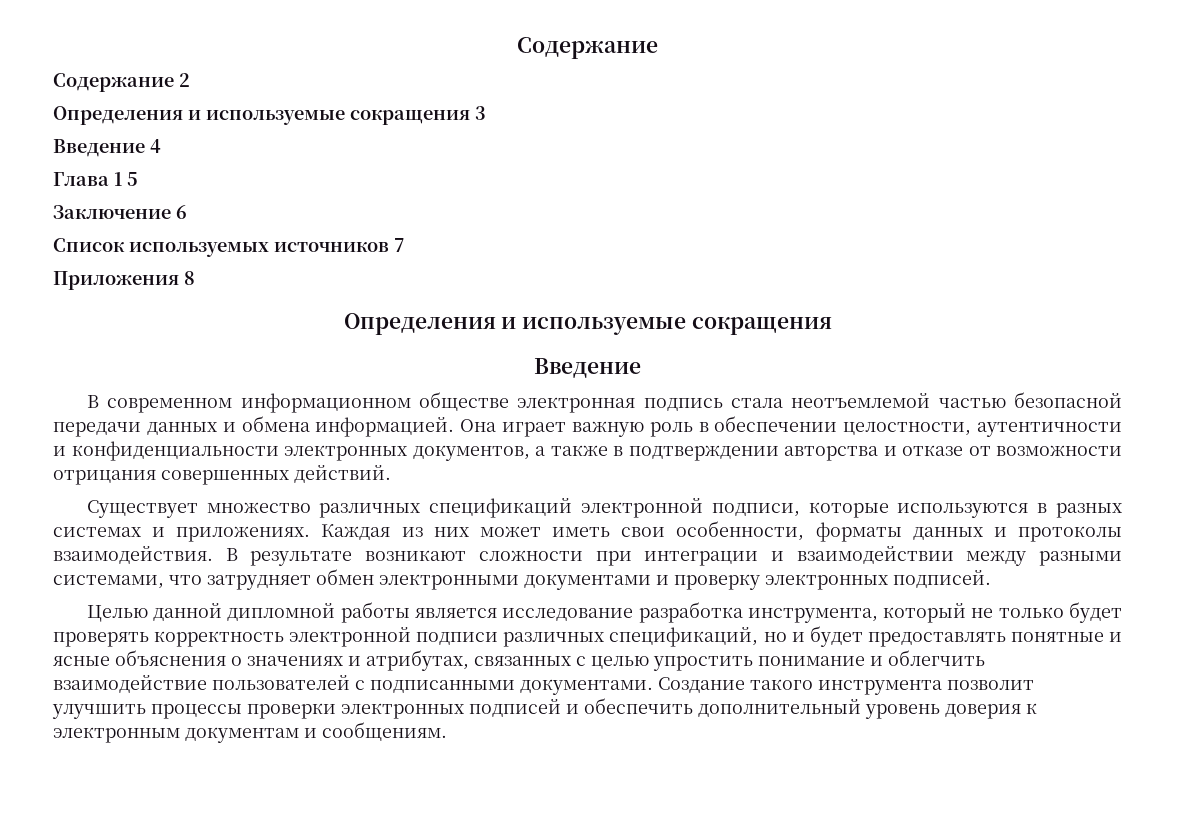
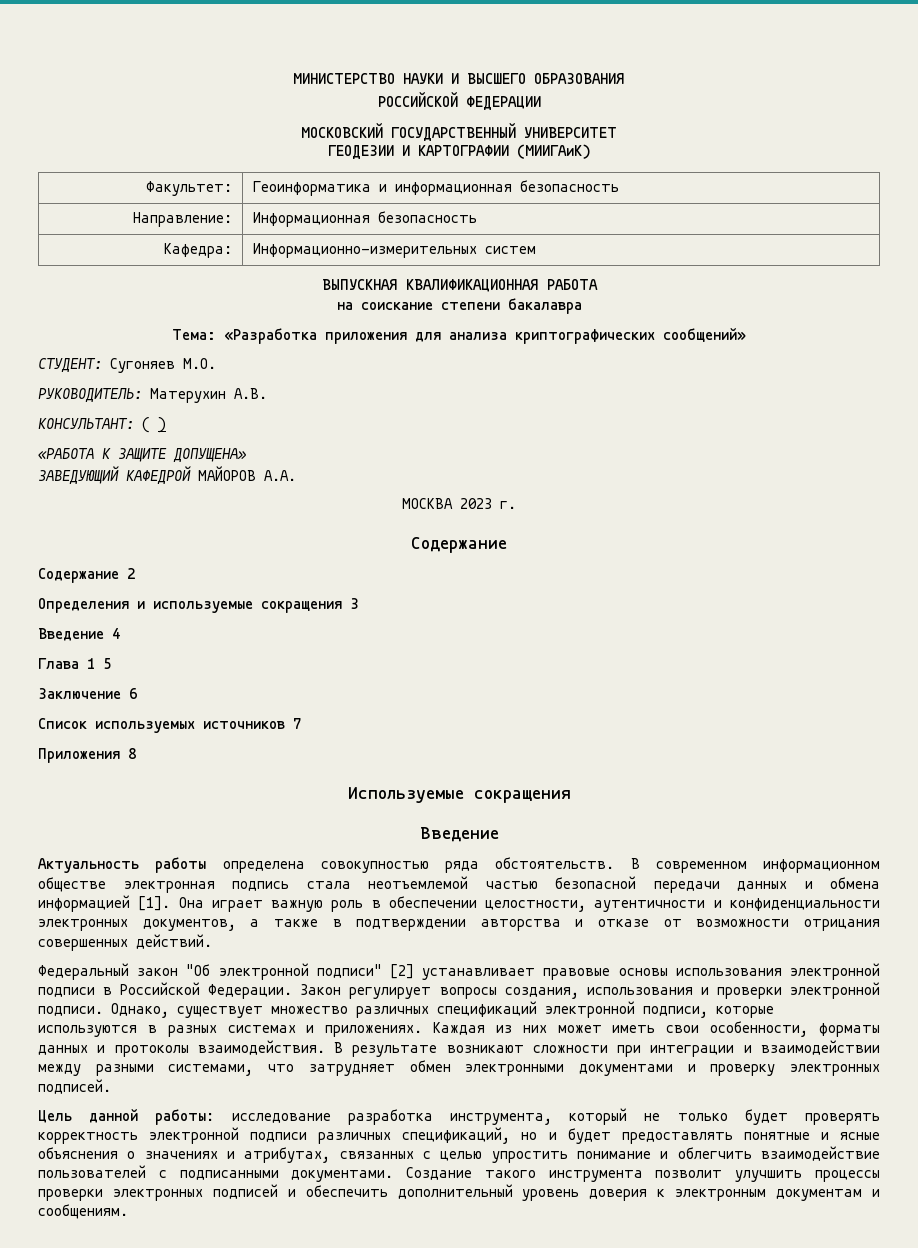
(517, 48) none -> [293,73,625,84] [377,91,541,110] [301,122,617,141] [327,144,591,159] [145,181,232,196] [253,180,620,196] [132,212,232,227] [253,211,478,227] [163,243,232,258] [253,243,537,258] [321,279,598,292] [336,298,582,314] [172,327,746,344] [38,358,216,373] [38,388,267,403] [38,417,166,433] [38,448,247,462] [38,466,296,484] [402,498,516,509] МИНИСТЕРСТВО НАУКИ И ВЫСШЕГО ОБРАЗОВАНИЯ // РОССИЙСКОЙ ФЕДЕРАЦИИ // МОСКОВСКИЙ ГОСУДАРСТВЕННЫЙ УНИВЕРСИТЕТ // ГЕОДЕЗИИ И КАРТОГРАФИИ (МИИГАиК) // Факультет: | Геоинформатика и информационная безопасность // Направление: | Информационная безопасность // Кафедра: | Информационно-измерительных систем // ВЫПУСКНАЯ КВАЛИФИКАЦИОННАЯ РАБОТА // на соискание степени бакалавра // Тема: «Разработка приложения для анализа криптографических сообщений» // СТУДЕНТ: Сугоняев М.О. // РУКОВОДИТЕЛЬ: Матерухин А.В. // КОНСУЛЬТАНТ: ( ) // «РАБОТА К ЗАЩИТЕ ДОПУЩЕНА» // ЗАВЕДУЮЩИЙ КАФЕДРОЙ МАЙОРОВ А.А. // МОСКВА 2023 г. //
[343,313,686,335] Определения и используемые -> [347,787,464,803] Используемые
(641, 368) none -> [38,857,615,873] Актуальность работы определена совокупностью ряда обстоятельств.
[315,417,455,437] информацией. -> [38,895,171,912] информацией [1].
[86,500,198,518] Существует -> [38,963,880,980] [38,982,880,999] [38,1003,263,1018] Федеральный закон "Об электронной подписи" [2] устанавливает правовые основы использования электронной подписи в Российской Федерации. Закон регулирует вопросы создания, использования и проверки электронной подписи. Однако, существует
[86,602,498,623] Целью данной дипломной работы является -> [38,1108,215,1125] Цель данной работы:

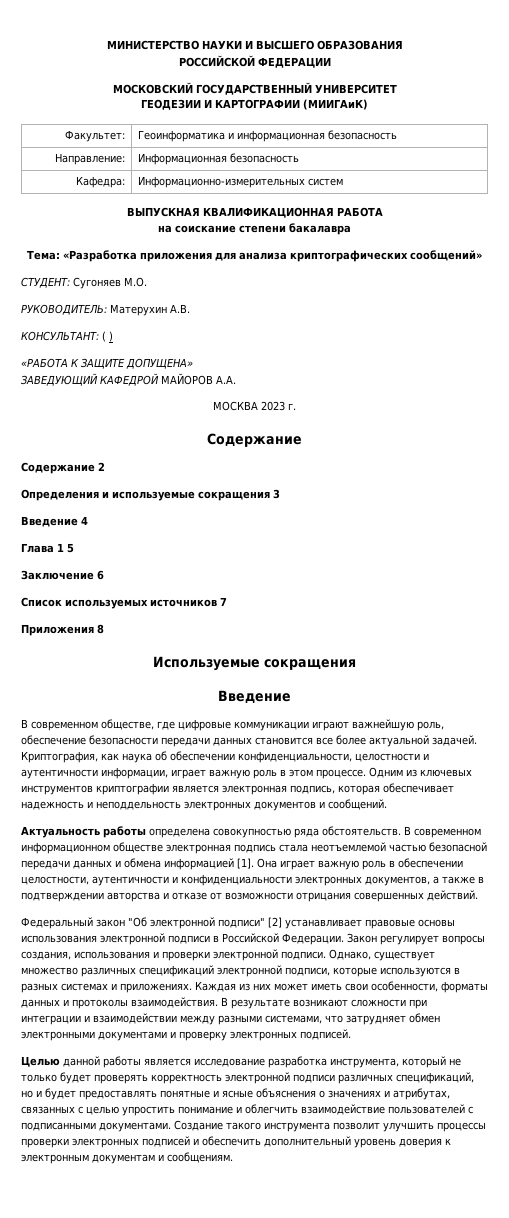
(499, 834) none -> [21,719,444,731] [21,735,477,747] [21,751,429,763] [21,767,472,779] [21,783,454,795] [21,799,387,811] // В современном обществе, где цифровые коммуникации играют важнейшую роль, обеспечение безопасности передачи данных становится все более актуальной задачей. Криптография, как наука об обеспечении конфиденциальности, целостности и аутентичности информации, играет важную роль в этом процессе. Одним из ключевых инструментов криптографии является электронная подпись, которая обеспечивает надежность и неподдельность электронных документов и сообщений.
[38,1108,215,1125] Цель данной работы: -> [21,1056,191,1068] Целью данной работы является

